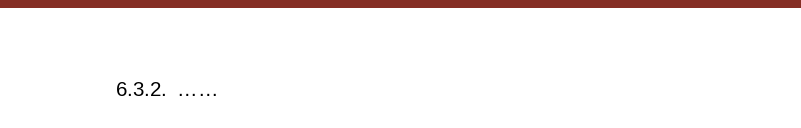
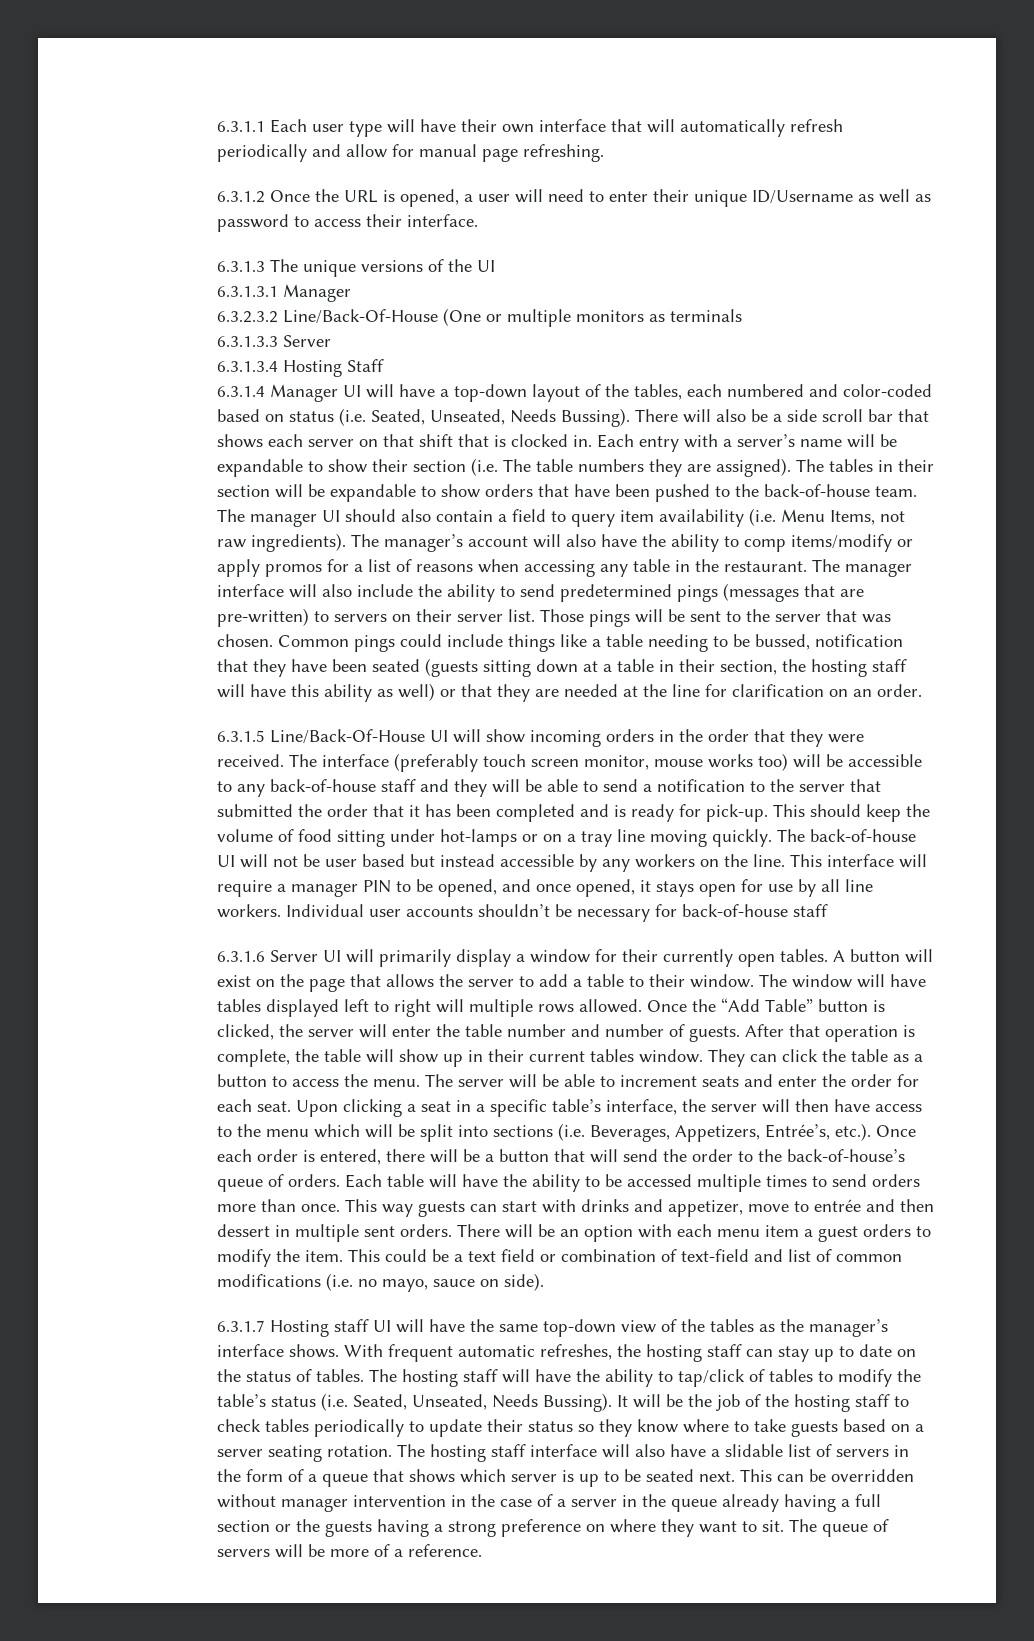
[115,82,219,96] 6.3.2. …… -> [217,119,844,137] [217,144,605,162] [217,189,932,207] [217,214,479,232] [217,259,496,277] [217,284,352,302] [217,308,743,327] [217,335,332,347] [217,359,385,377] [217,384,933,402] [217,408,930,427] [217,434,898,452] [217,458,935,477] [217,484,918,502] [217,508,906,527] [217,533,914,552] [217,559,913,577] [217,583,865,602] [217,608,892,627] [217,634,904,652] [217,658,908,677] [217,683,923,702] [217,729,865,747] [217,753,923,772] [217,779,882,797] [217,804,931,822] [217,829,917,847] [217,854,928,872] [217,879,874,897] [217,904,829,922] [217,949,934,967] [217,974,927,992] [217,998,886,1017] [217,1024,916,1042] [217,1049,924,1067] [217,1074,920,1088] [217,1099,923,1117] [217,1123,917,1142] [217,1149,906,1165] [217,1174,921,1192] [217,1199,935,1217] [217,1224,932,1242] [217,1249,903,1267] [217,1273,545,1292] [217,1319,889,1337] [217,1344,917,1362] [217,1369,922,1387] [217,1393,910,1412] [217,1419,925,1437] [217,1444,910,1462] [217,1469,915,1487] [217,1494,882,1512] [217,1519,890,1537] [217,1544,483,1558] 6.3.1.1 Each user type will have their own interface that will automatically refresh periodically and allow for manual page refreshing. // 6.3.1.2 Once the URL is opened, a user will need to enter their unique ID/Username as well as password to access their interface. // 6.3.1.3 The unique versions of the UI // 6.3.1.3.1 Manager // 6.3.2.3.2 Line/Back-Of-House (One or multiple monitors as terminals // 6.3.1.3.3 Server // 6.3.1.3.4 Hosting Staff // 6.3.1.4 Manager UI will have a top-down layout of the tables, each numbered and color-coded based on status (i.e. Seated, Unseated, Needs Bussing). There will also be a side scroll bar that shows each server on that shift that is clocked in. Each entry with a server’s name will be expandable to show their section (i.e. The table numbers they are assigned). The tables in their section will be expandable to show orders that have been pushed to the back-of-house team. The manager UI should also contain a field to query item availability (i.e. Menu Items, not raw ingredients). The manager’s account will also have the ability to comp items/modify or apply promos for a list of reasons when accessing any table in the restaurant. The manager interface will also include the ability to send predetermined pings (messages that are pre-written) to servers on their server list. Those pings will be sent to the server that was chosen. Common pings could include things like a table needing to be bussed, notification that they have been seated (guests sitting down at a table in their section, the hosting staff will have this ability as well) or that they are needed at the line for clarification on an order. // 6.3.1.5 Line/Back-Of-House UI will show incoming orders in the order that they were received. The interface (preferably touch screen monitor, mouse works too) will be accessible to any back-of-house staff and they will be able to send a notification to the server that submitted the order that it has been completed and is ready for pick-up. This should keep the volume of food sitting under hot-lamps or on a tray line moving quickly. The back-of-house UI will not be user based but instead accessible by any workers on the line. This interface will require a manager PIN to be opened, and once opened, it stays open for use by all line workers. Individual user accounts shouldn’t be necessary for back-of-house staff // 6.3.1.6 Server UI will primarily display a window for their currently open tables. A button will exist on the page that allows the server to add a table to their window. The window will have tables displayed left to right will multiple rows allowed. Once the “Add Table” button is clicked, the server will enter the table number and number of guests. After that operation is complete, the table will show up in their current tables window. They can click the table as a button to access the menu. The server will be able to increment seats and enter the order for each seat. Upon clicking a seat in a specific table’s interface, the server will then have access to the menu which will be split into sections (i.e. Beverages, Appetizers, Entrée’s, etc.). Once each order is entered, there will be a button that will send the order to the back-of-house’s queue of orders. Each table will have the ability to be accessed multiple times to send orders more than once. This way guests can start with drinks and appetizer, move to entrée and then dessert in multiple sent orders. There will be an option with each menu item a guest orders to modify the item. This could be a text field or combination of text-field and list of common modifications (i.e. no mayo, sauce on side). // 6.3.1.7 Hosting staff UI will have the same top-down view of the tables as the manager’s interface shows. With frequent automatic refreshes, the hosting staff can stay up to date on the status of tables. The hosting staff will have the ability to tap/click of tables to modify the table’s status (i.e. Seated, Unseated, Needs Bussing). It will be the job of the hosting staff to check tables periodically to update their status so they know where to take guests based on a server seating rotation. The hosting staff interface will also have a slidable list of servers in the form of a queue that shows which server is up to be seated next. This can be overridden without manager intervention in the case of a server in the queue already having a full section or the guests having a strong preference on where they want to sit. The queue of servers will be more of a reference.

